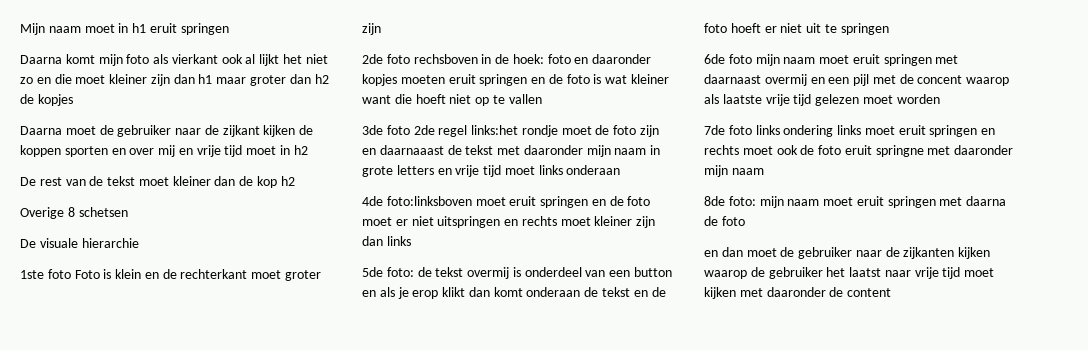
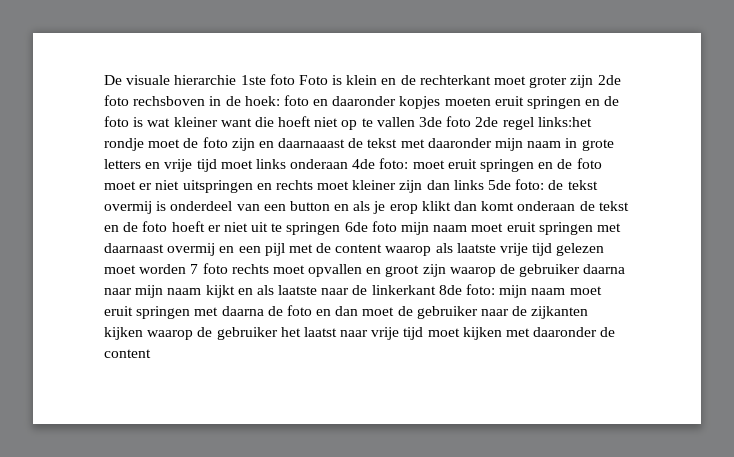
[20,23,229,35] [20,54,328,66] [20,74,329,86] [20,94,73,106] [20,125,314,137] [20,145,308,157] [20,176,295,188] [20,207,128,219] Mijn naam moet in h1 eruit springen // Daarna komt mijn foto als vierkant ook al lijkt het niet zo en die moet kleiner zijn dan h1 maar groter dan h2 de kopjes // Daarna moet de gebruiker naar de zijkant kijken de koppen sporten en over mij en vrije tijd moet in h2 // De rest van de tekst moet kleiner dan de kop h2 // Overige 8 schetsen // -> (104, 80) none
(139, 243) // -> (237, 80) none
(381, 29) // -> (594, 81) none
(542, 99) // -> (415, 122) none
[362,196,472,206] // 4de foto:linksboven -> [352,158,409,169] 4de foto:
(411, 241) // -> (484, 185) none
(889, 29) // -> (341, 228) none
[917,75,963,84] concent -> [335,244,383,253] content
[704,125,996,137] [704,145,1014,157] [704,165,764,177] // 7de foto links ondering links moet eruit springen en rechts moet ook de foto eruit springne met daaronder mijn naam // -> [190,263,626,277] [104,285,436,298] 7 foto rechts moet opvallen en groot zijn waarop de gebruiker daarna naar mijn naam kijkt en als laatste naar de linkerkant
(745, 221) // -> (312, 310) none

